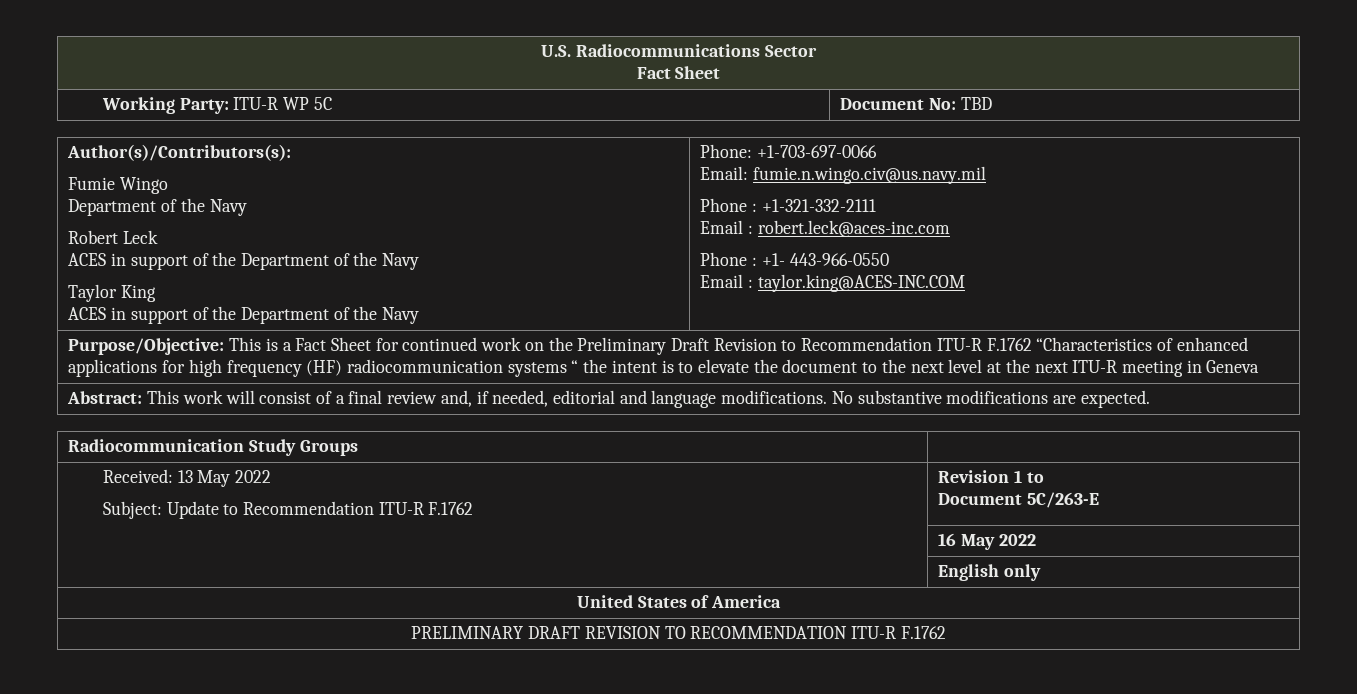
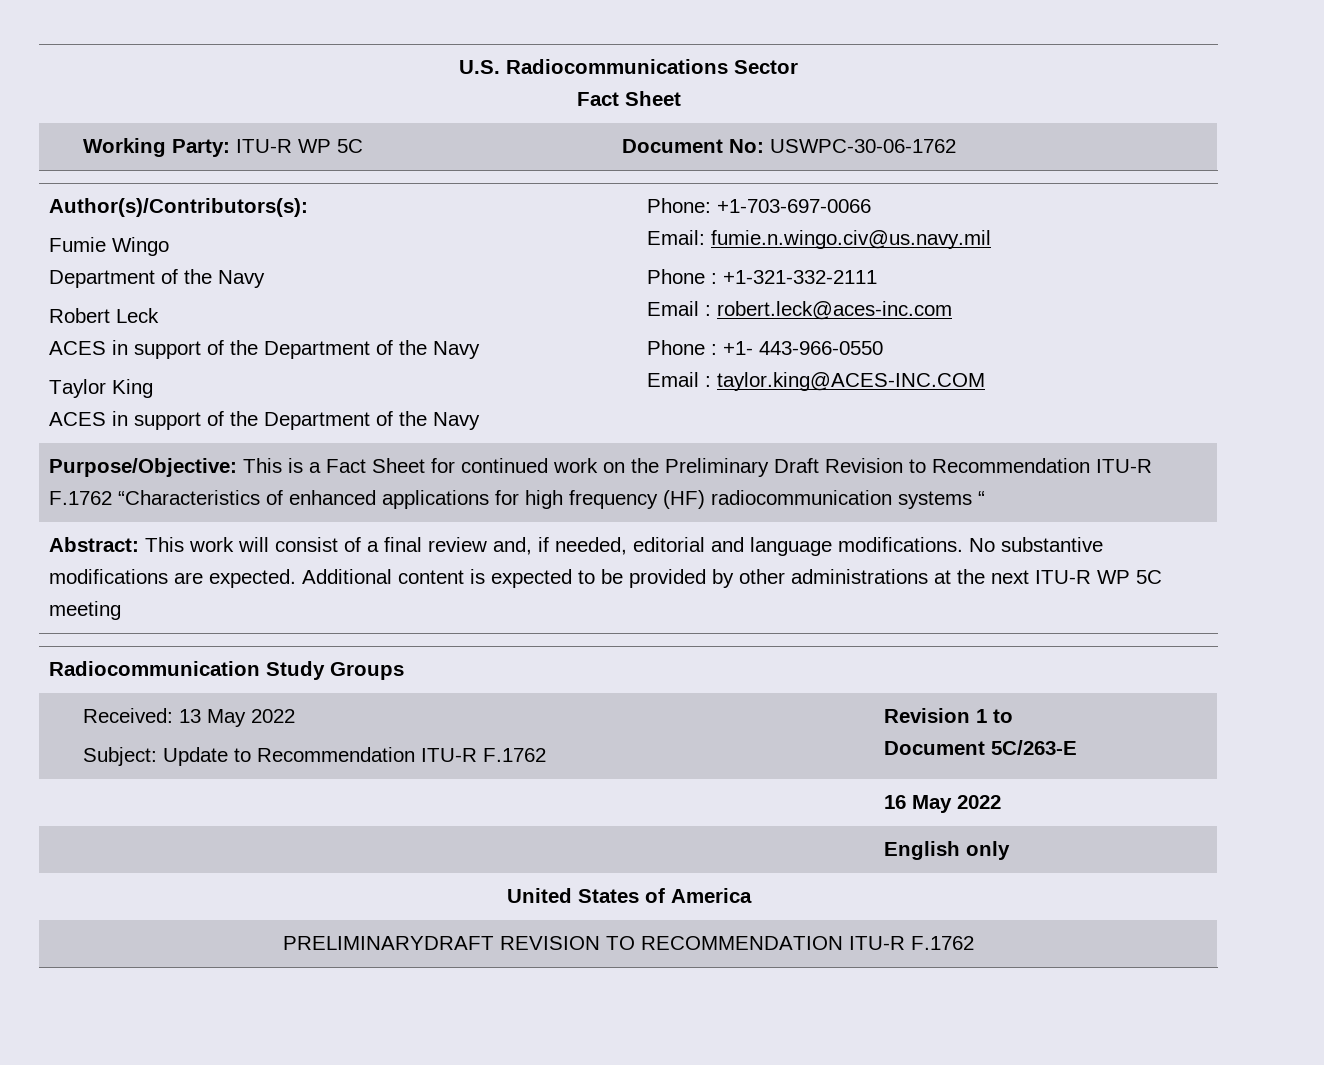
[960,97,992,110] TBD -> [769,139,956,153] USWPC-30-06-1762
[583,359,1260,377] the intent is to elevate the document to the next level at the next ITU-R meeting in Geneva -> (985, 498) none
(1150, 399) none -> [301,569,1162,588] [48,601,121,620] Additional content is expected to be provided by other administrations at the next ITU-R WP 5C meeting
[411,626,581,639] PRELIMINARY DRAFT -> [283,936,494,950] PRELIMINARYDRAFT

